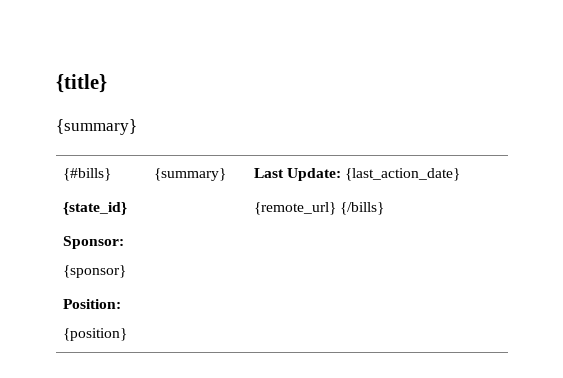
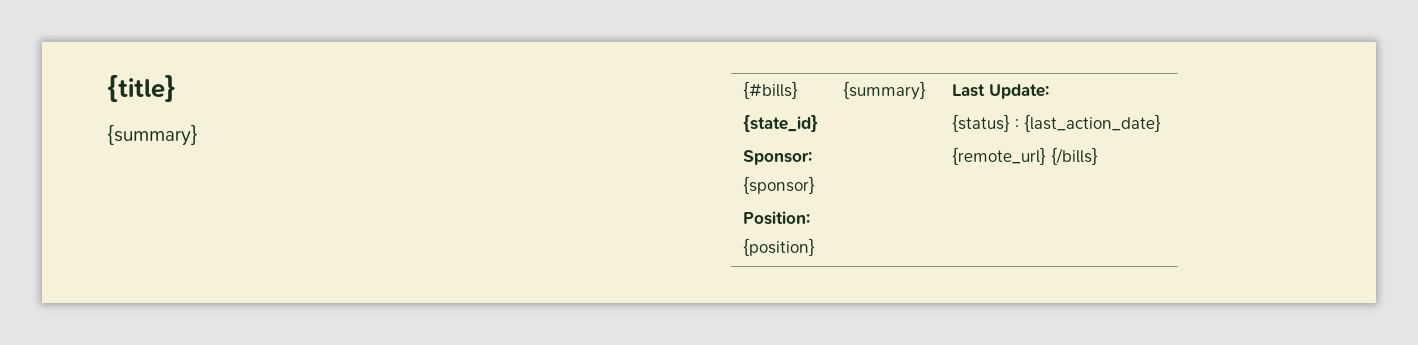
(342, 174) none -> [952,114,1019,132] // {status} :

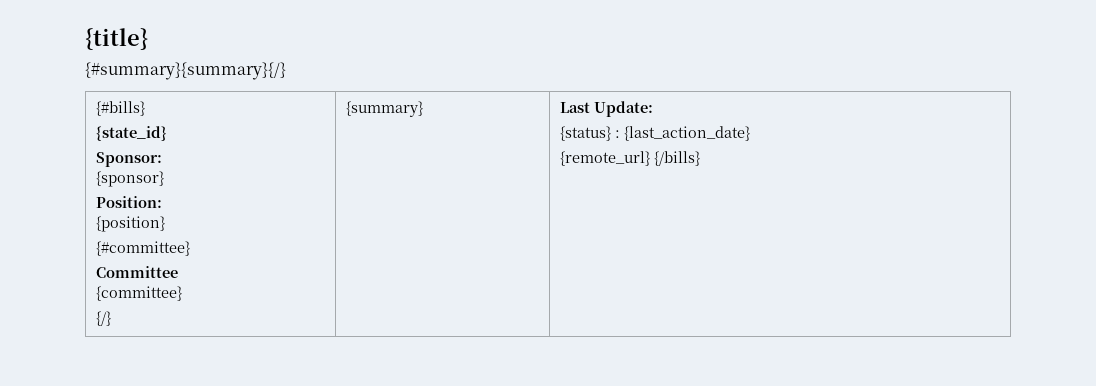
[107,125,198,146] {summary} -> [85,62,286,80] {#summary}{summary}{/}
(816, 247) none -> [96,241,191,256] [96,266,179,278] [96,286,183,301] [96,311,112,326] // {#committee} // Committee // {committee} // {/}

